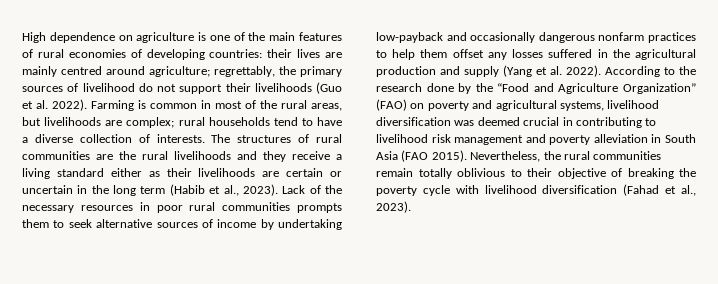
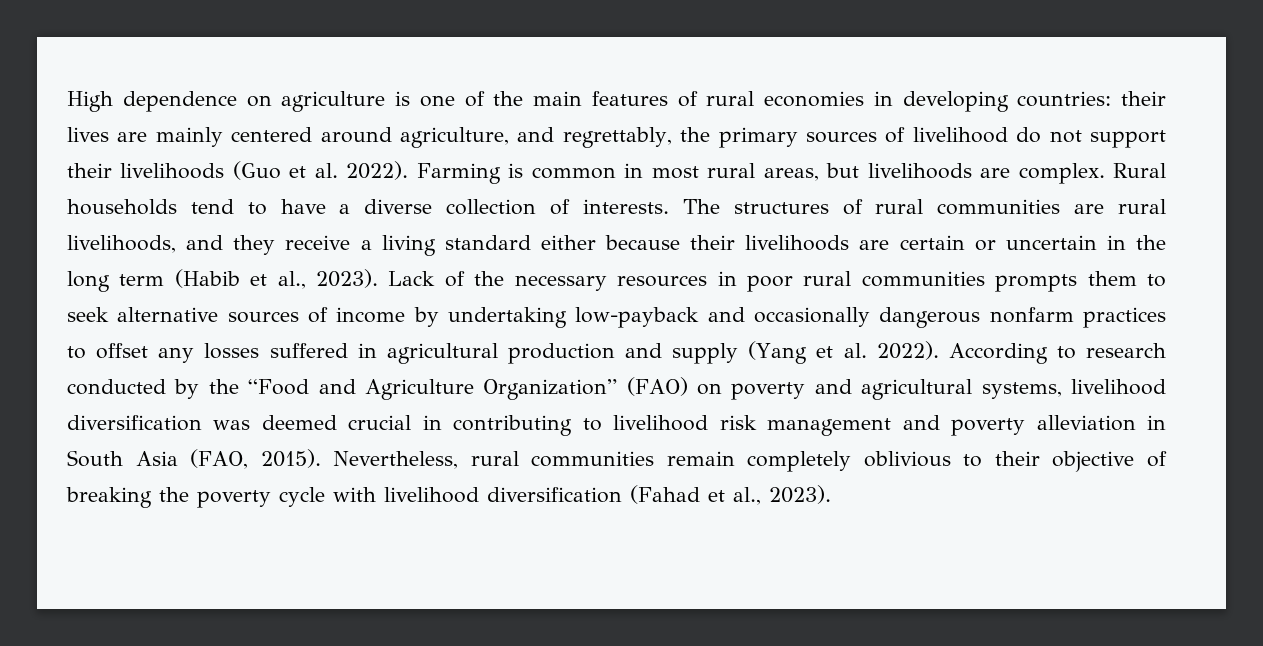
[130,49,142,58] of -> [873,91,893,106] in
[61,66,210,77] centred around agriculture; -> [231,127,555,148] centered around agriculture, and
[245,100,277,109] of the -> (699, 172) none
[126,117,205,128] complex; rural -> [1018,163,1167,184] complex. Rural
[119,151,231,160] the rural livelihoods -> [1118,199,1166,214] [67,235,176,253] rural livelihoods,
[148,171,160,177] as -> [605,235,680,250] because
[392,49,448,60] help them -> (86, 352) none
[612,49,630,58] the -> (377, 350) none
[679,66,696,75] [376,83,454,92] the research done -> [1086,343,1166,358] [67,379,166,395] research conducted
[401,150,429,162] (FAO -> [190,449,249,469] (FAO,
[543,151,561,160] the -> (459, 460) none
[418,168,452,179] totally -> [747,451,852,472] completely

